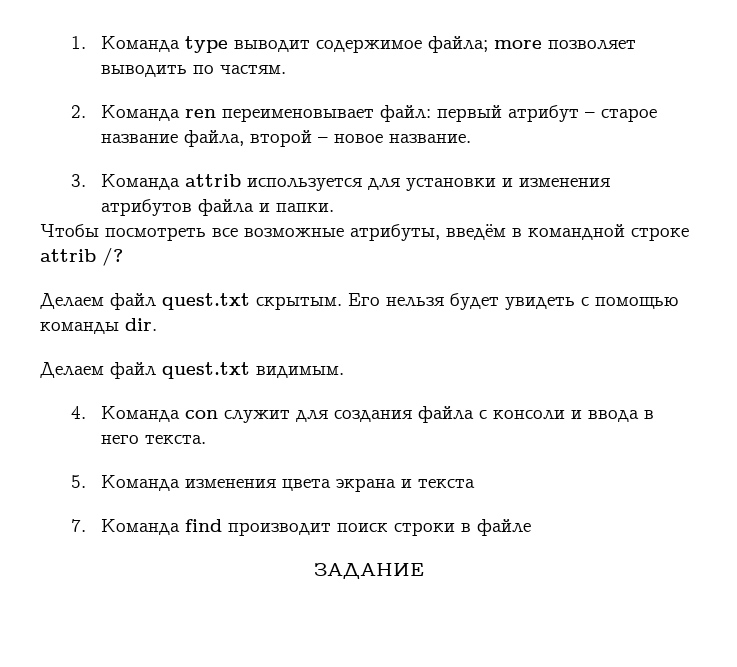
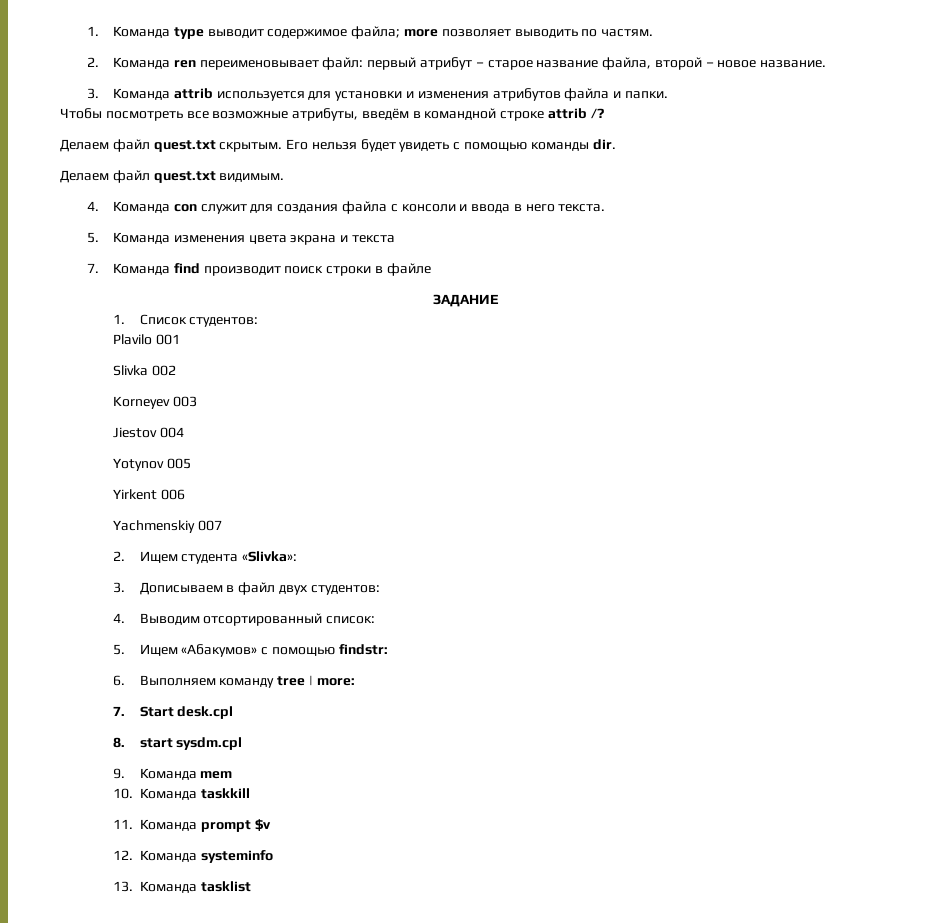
(424, 571) none -> [113,314,259,327] [113,334,180,345] [113,365,176,376] [113,396,197,409] [113,427,184,438] [113,458,191,471] [113,489,185,500] [113,520,222,533] [113,551,298,564] [113,582,380,595] [113,613,376,626] [113,644,388,657] [113,675,355,688] [113,706,234,719] [113,737,243,750] [113,768,233,780] [113,788,250,800] [113,819,271,832] [113,850,273,863] [113,881,251,893] // 1. Список студентов: // Plavilo 001 // Slivka 002 // Korneyev 003 // Jiestov 004 // Yotynov 005 // Yirkent 006 // Yachmenskiy 007 // 2. Ищем студента «Slivka»: // 3. Дописываем в файл двух студентов: // 4. Выводим отсортированный список: // 5. Ищем «Абакумов» с помощью findstr: // 6. Выполняем команду tree | more: // 7. Start desk.cpl // 8. start sysdm.cpl // 9. Команда mem // 10. Команда taskkill // 11. Команда prompt $v // 12. Команда systeminfo // 13. Команда tasklist

